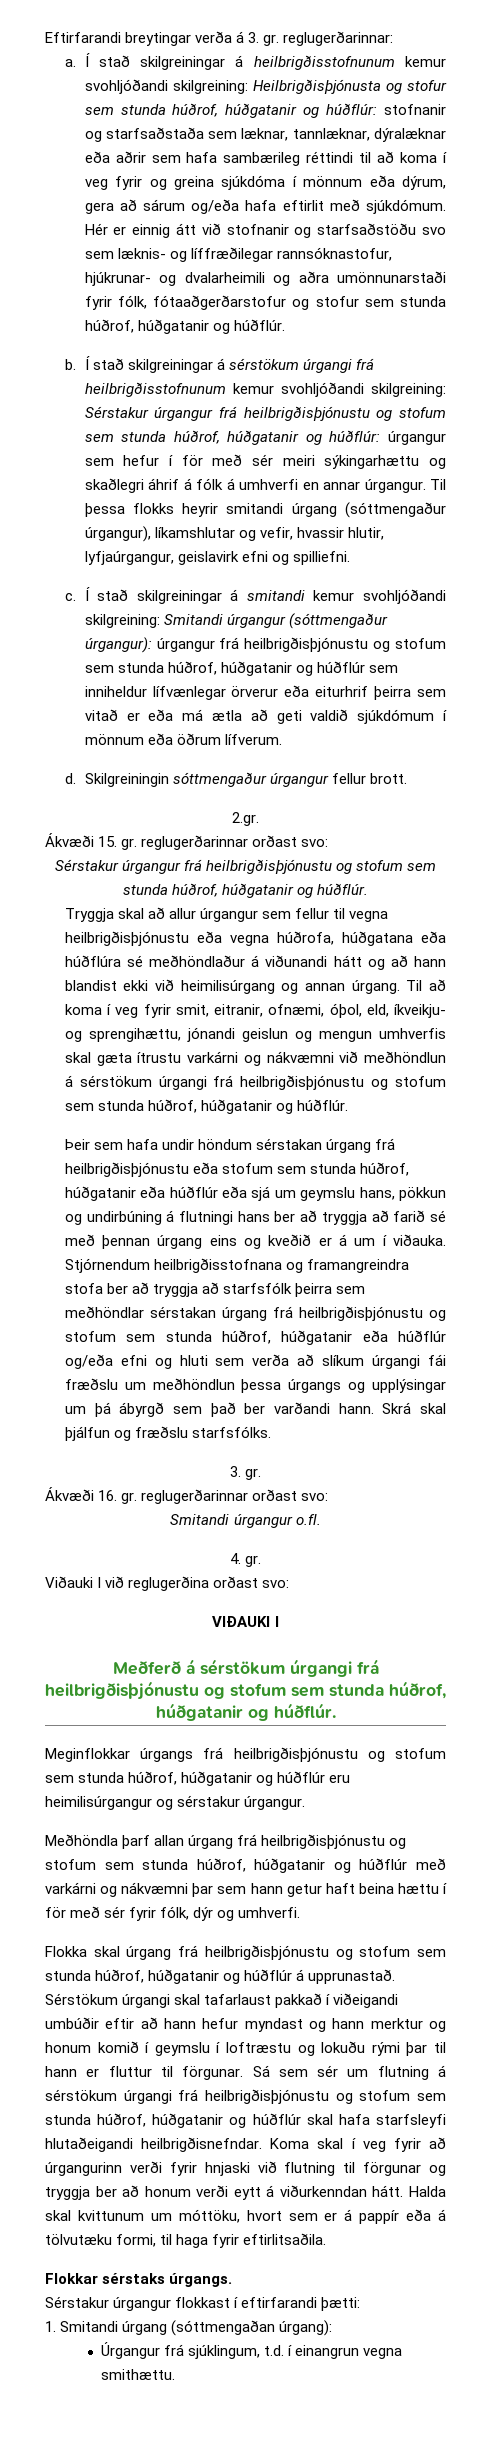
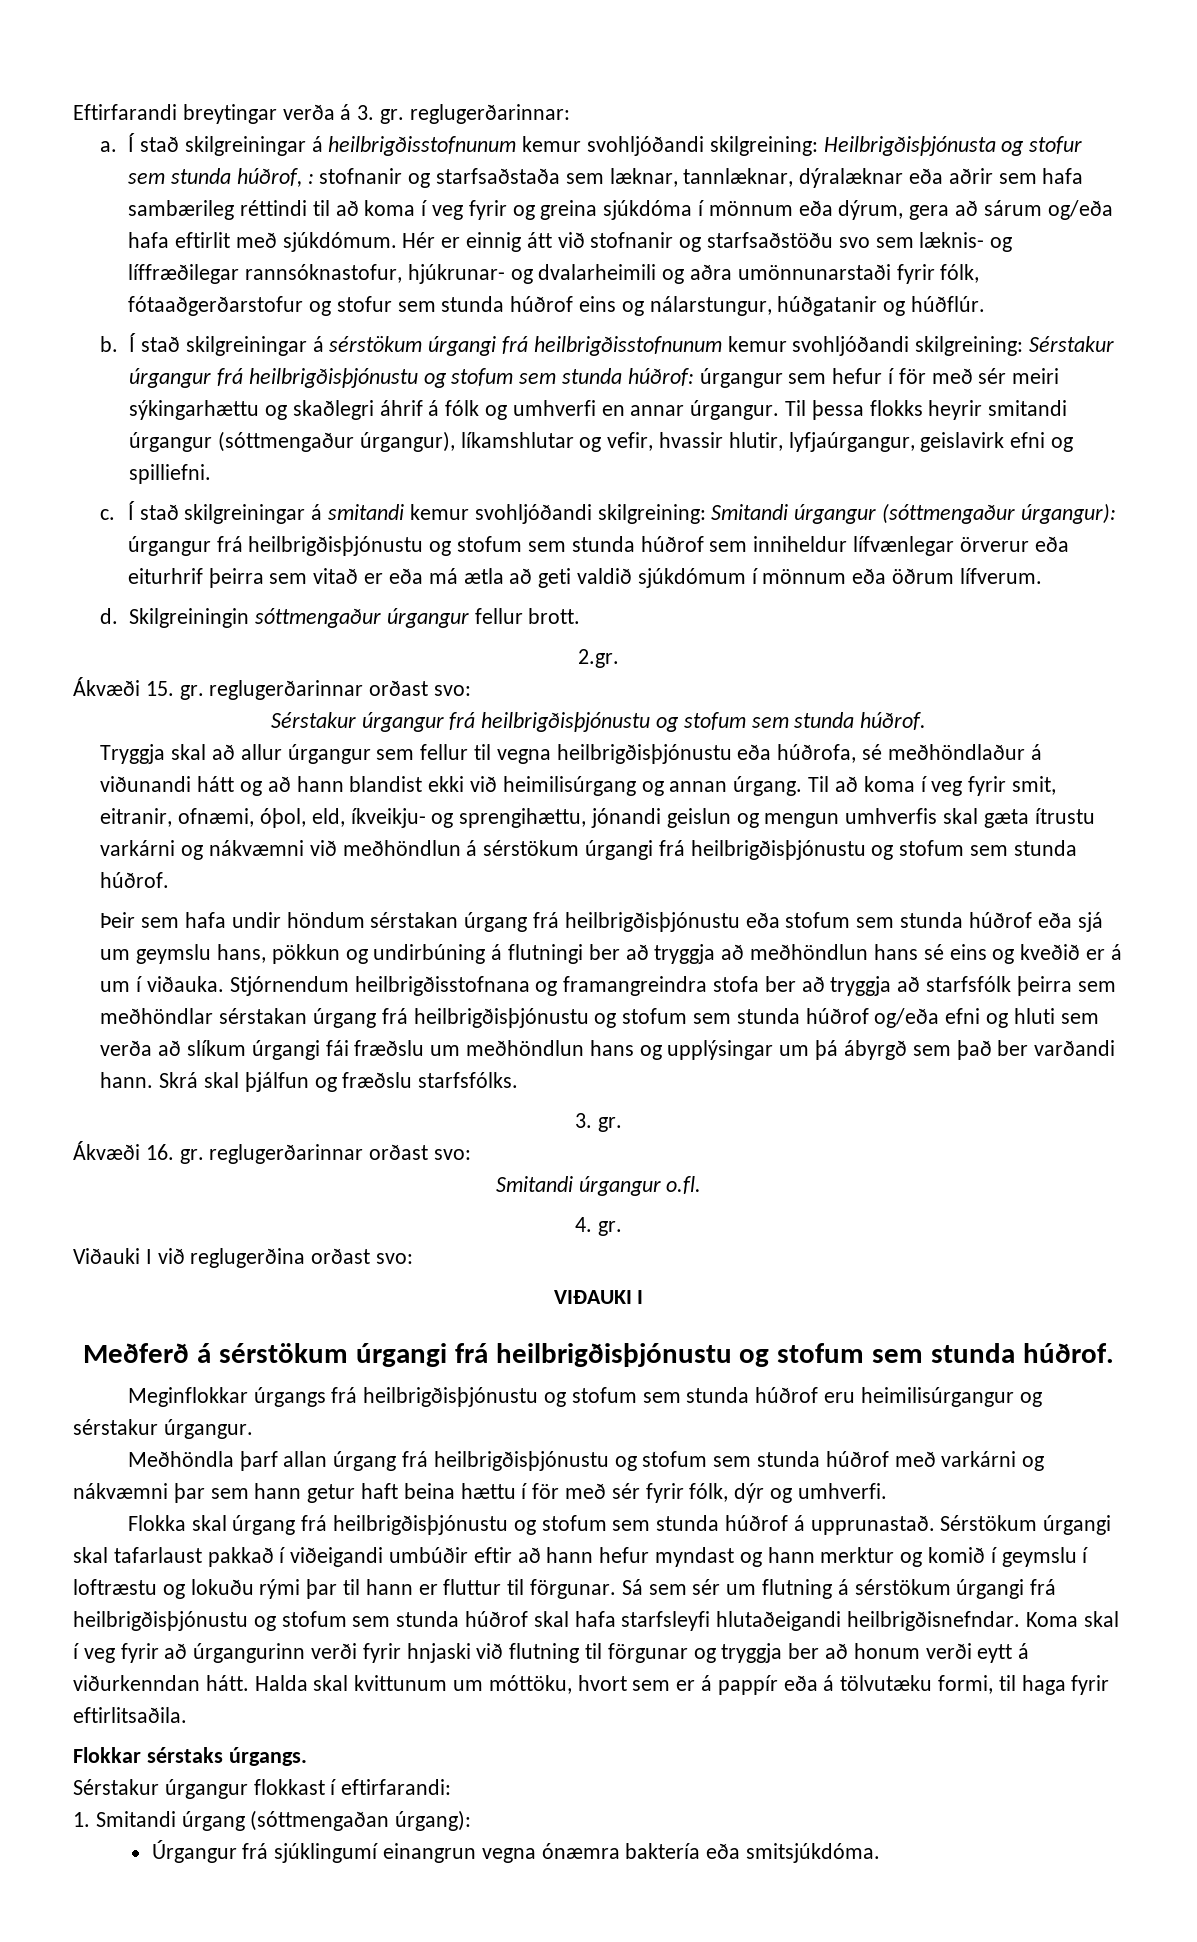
[225,103,378,118] húðgatanir og húðflúr: -> [307,174,314,184] :
[84,319,134,333] húðrof, -> [510,296,772,316] húðrof eins og nálarstungur,
[173,430,381,445] húðrof, húðgatanir og húðflúr: -> [627,368,694,386] húðrof:
[226,478,235,490] á -> [485,405,508,420] og
[291,503,337,517] úrgang -> [129,432,213,452] úrgangur
[167,661,365,676] húðrof, húðgatanir og húðflúr -> [640,536,704,552] húðrof
[171,883,369,898] húðrof, húðgatanir og húðflúr. -> [860,712,927,730] húðrof.
[229,931,447,946] [64,955,121,967] vegna húðrofa, húðgatana eða húðflúra -> [777,744,857,763] húðrofa,
[147,1099,349,1114] húðrof, húðgatanir og húðflúr. -> [100,872,170,888] húðrof.
[360,1162,410,1176] [64,1186,218,1201] húðrof, húðgatanir eða húðflúr -> [968,912,1032,928] húðrof
[237,1210,446,1225] [64,1234,203,1249] hans ber að tryggja að farið sé með þennan úrgang -> [588,944,944,964] ber að tryggja að meðhöndlun hans sé
[221,1330,447,1345] húðrof, húðgatanir eða húðflúr -> [805,1008,869,1024] húðrof
[241,1379,342,1393] þessa úrgangs -> [589,1040,634,1056] hans
[389,1681,446,1699] [155,1703,336,1721] húðrof, húðgatanir og húðflúr. -> [1022,1343,1114,1363] húðrof.
[128,1771,326,1786] húðrof, húðgatanir og húðflúr -> [755,1387,819,1403] húðrof
[196,1858,408,1873] húðrof, húðgatanir og húðflúr -> [825,1451,889,1467] húðrof
[95,1969,293,1984] húðrof, húðgatanir og húðflúr -> [724,1515,788,1531] húðrof
[45,2042,91,2053] honum -> (923, 1559) none
[97,2113,301,2128] húðrof, húðgatanir og húðflúr -> [465,1611,529,1627] húðrof
[241,2297,361,2311] eftirfarandi þætti: -> [341,1779,452,1795] eftirfarandi:
[188,2345,403,2359] [101,2369,176,2380] sjúklingum, t.d. í einangrun vegna smithættu. -> [274,1843,880,1863] sjúklingumí einangrun vegna ónæmra baktería eða smitsjúkdóma.

